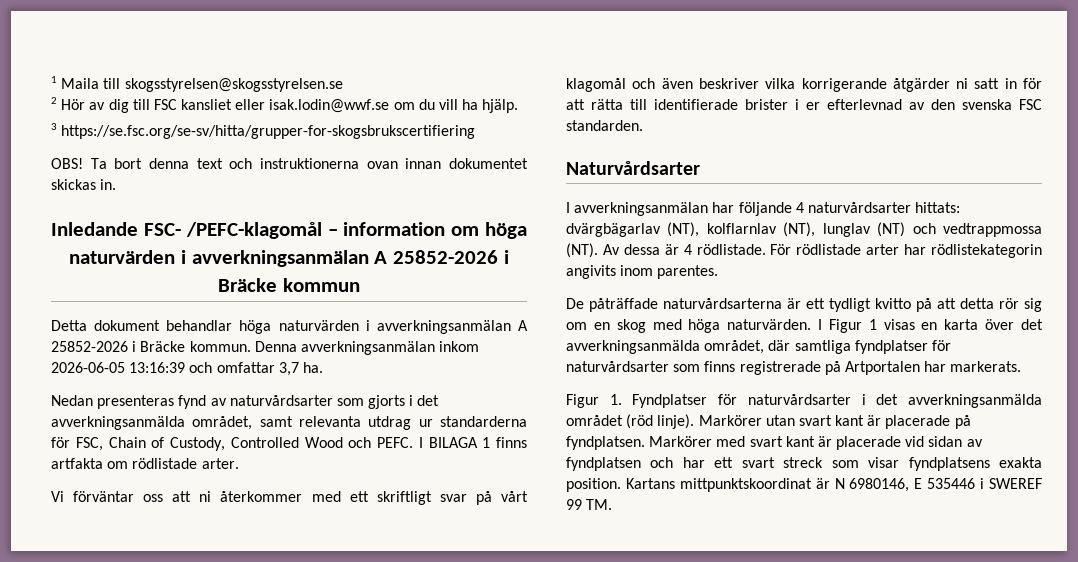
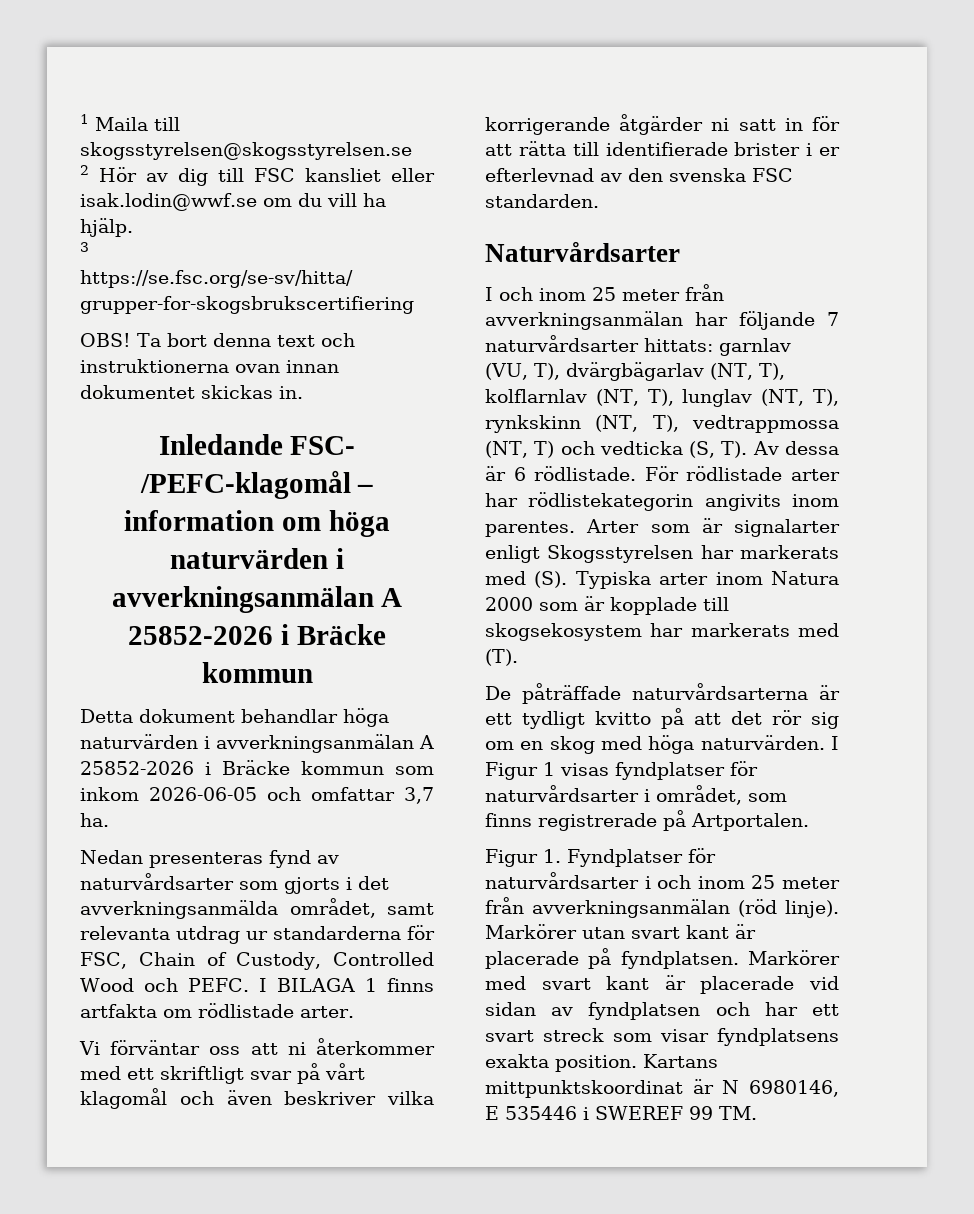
[189,341,435,355] kommun. Denna avverkningsanmälan -> [301,761,434,775] kommun som
[129,362,186,373] 13:16:39 -> (257, 794) none
(570, 207) none -> [499,284,724,301] och inom 25 meter från
[795,202,804,213] 4 -> [827,312,839,326] 7
[566,222,1042,237] [566,243,598,258] dvärgbägarlav (NT), kolflarnlav (NT), lunglav (NT) och vedtrappmossa (NT). -> [719,338,791,356] [485,362,785,381] [485,389,839,407] [485,415,839,433] [485,441,748,458] garnlav (VU, T), dvärgbägarlav (NT, T), kolflarnlav (NT, T), lunglav (NT, T), rynkskinn (NT, T), vedtrappmossa (NT, T) och vedticka (S, T).
[683,244,692,255] 4 -> [513,467,526,481] 6
(719, 272) none -> [586,518,840,537] [485,545,839,563] [485,571,839,589] [485,596,729,615] [485,623,839,641] [485,649,518,666] Arter som är signalarter enligt Skogsstyrelsen har markerats med (S). Typiska arter inom Natura 2000 som är kopplade till skogsekosystem har markerats med (T).
[960,298,994,309] detta -> [731,711,762,725] det
[921,319,1043,330] [566,340,851,354] en karta över det avverkningsanmälda området, där samtliga -> (609, 769) none
(669, 366) none -> [644,785,742,805] i området,
[844,361,1022,375] Artportalen har markerats. -> [691,813,809,831] Artportalen.
[876,394,1042,408] [566,415,623,426] det avverkningsanmälda området -> [657,875,840,889] [485,897,730,918] och inom 25 meter från avverkningsanmälan

